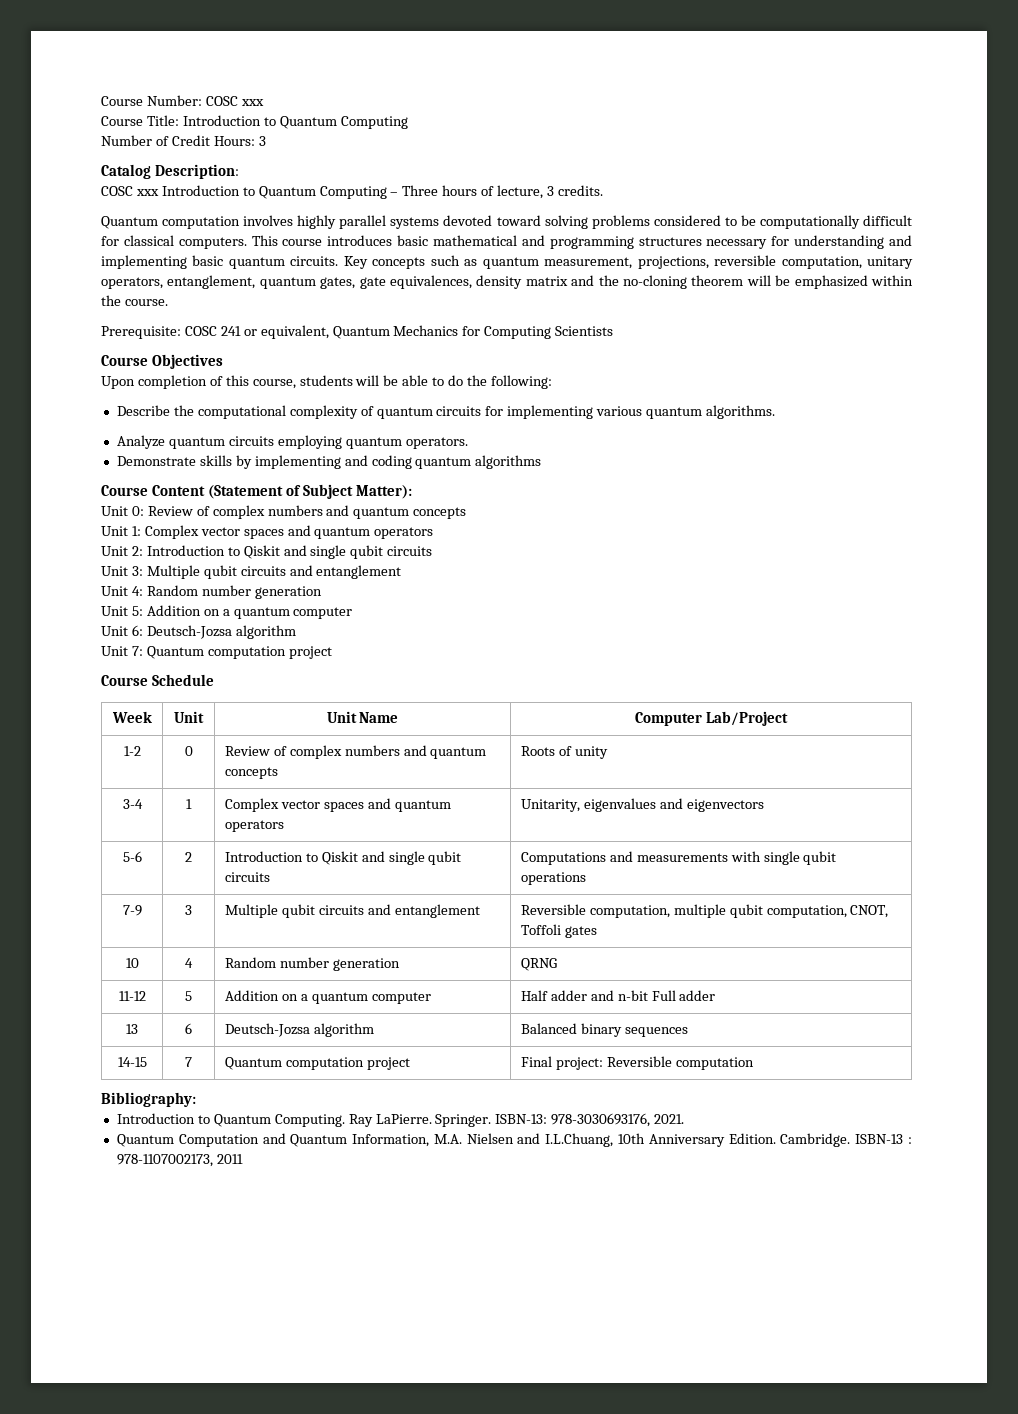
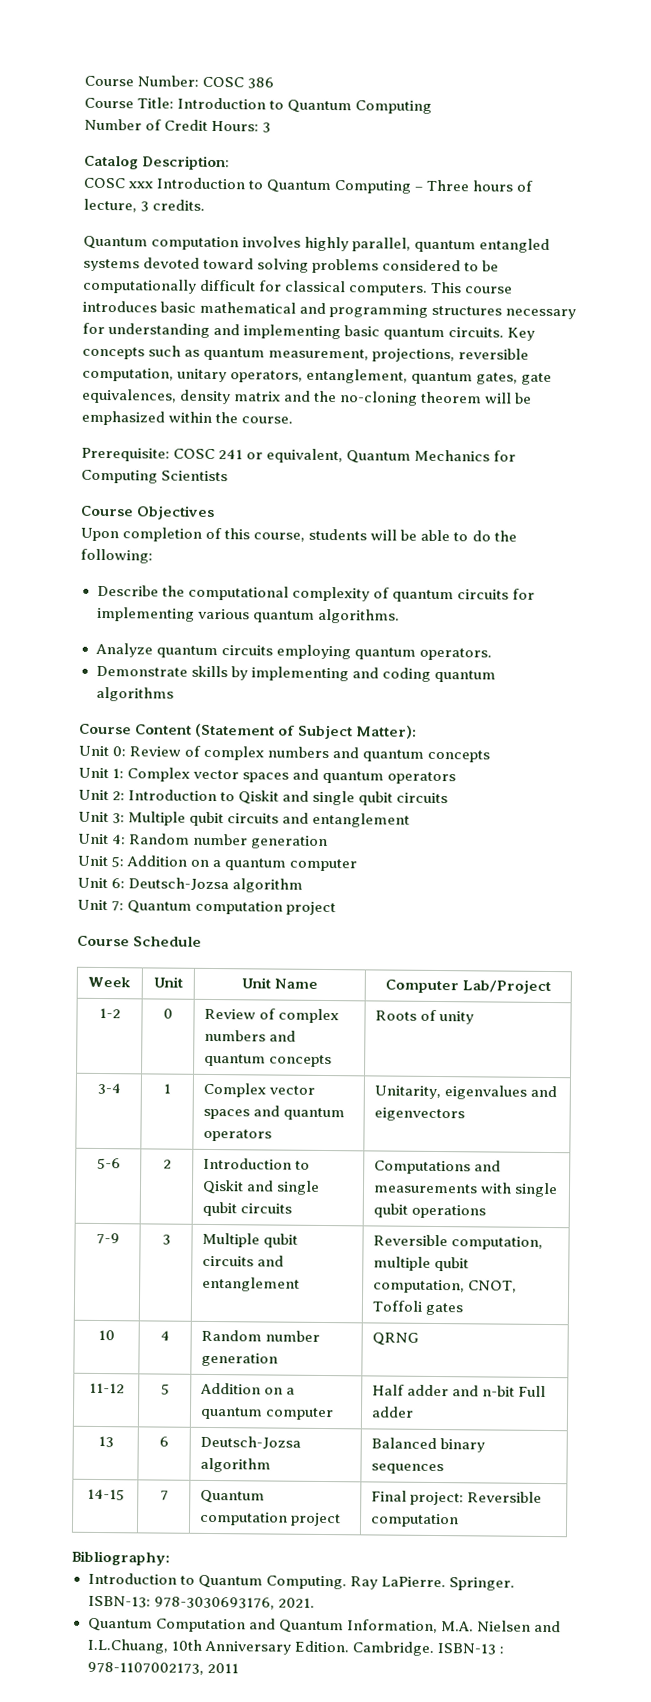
[240,99,264,106] xxx -> [247,77,275,89] 386
[339,215,387,229] parallel -> [352,237,551,253] parallel, quantum entangled

